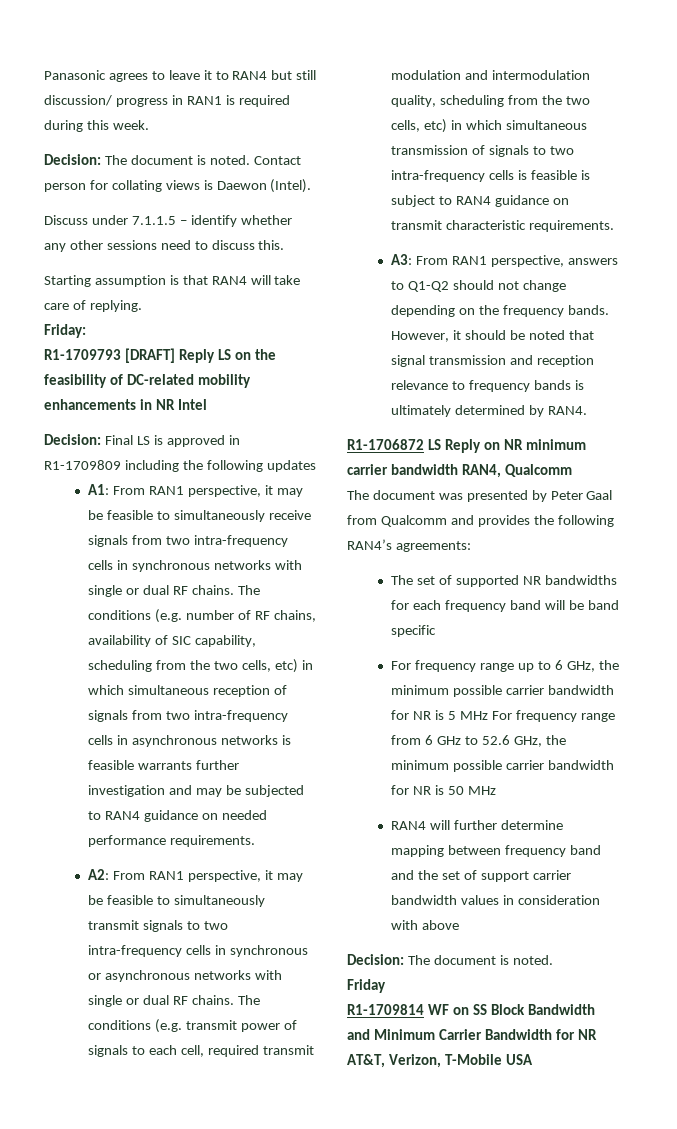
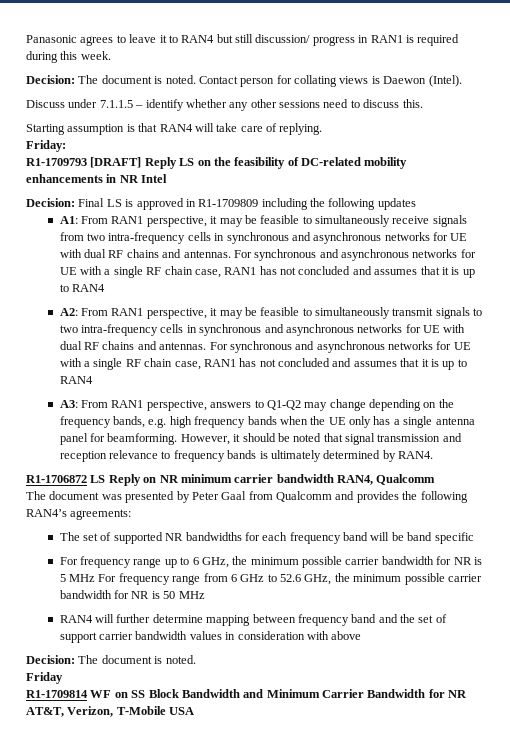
[214,560,303,570] [88,585,261,597] [88,609,317,623] [88,635,257,647] [88,659,313,673] [88,685,288,697] [88,710,289,722] [88,735,292,747] [88,760,240,770] [88,785,305,797] [88,810,268,822] [88,835,256,847] networks with single or dual RF chains. The conditions (e.g. number of RF chains, availability of SIC capability, scheduling from the two cells, etc) in which simultaneous reception of signals from two intra-frequency cells in asynchronous networks is feasible warrants further investigation and may be subjected to RAN4 guidance on needed performance requirements. -> [291,232,468,244] [59,249,476,261] [59,266,475,278] [59,284,106,292] and asynchronous networks for UE with dual RF chains and antennas. For synchronous and asynchronous networks for UE with a single RF chain case, RAN1 has not concluded and assumes that it is up to RAN4
[88,970,283,982] [88,995,261,1007] [88,1019,298,1033] [88,1045,315,1057] [391,70,591,80] [391,95,591,107] [391,119,588,133] [391,145,575,157] [391,170,591,182] [391,195,570,207] [391,220,615,232] or asynchronous networks with single or dual RF chains. The conditions (e.g. transmit power of signals to each cell, required transmit modulation and intermodulation quality, scheduling from the two cells, etc) in which simultaneous transmission of signals to two intra-frequency cells is feasible is subject to RAN4 guidance on transmit characteristic requirements. -> [264,324,466,336] [59,341,471,353] [59,358,467,370] [59,376,93,384] and asynchronous networks for UE with dual RF chains and antennas. For synchronous and asynchronous networks for UE with a single RF chain case, RAN1 has not concluded and assumes that it is up to RAN4
[453,280,520,290] should not -> [304,402,328,411] may
[568,305,610,315] bands. -> [113,416,475,428] [59,433,178,445] bands, e.g. high frequency bands when the UE only has a single antenna panel for beamforming.

